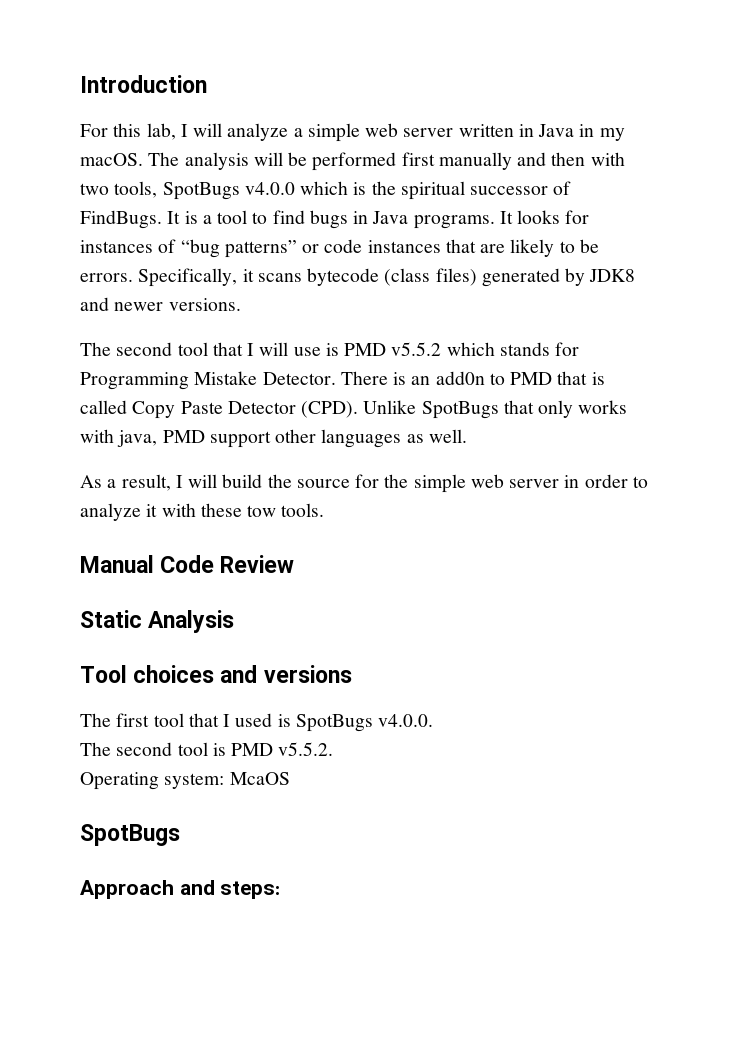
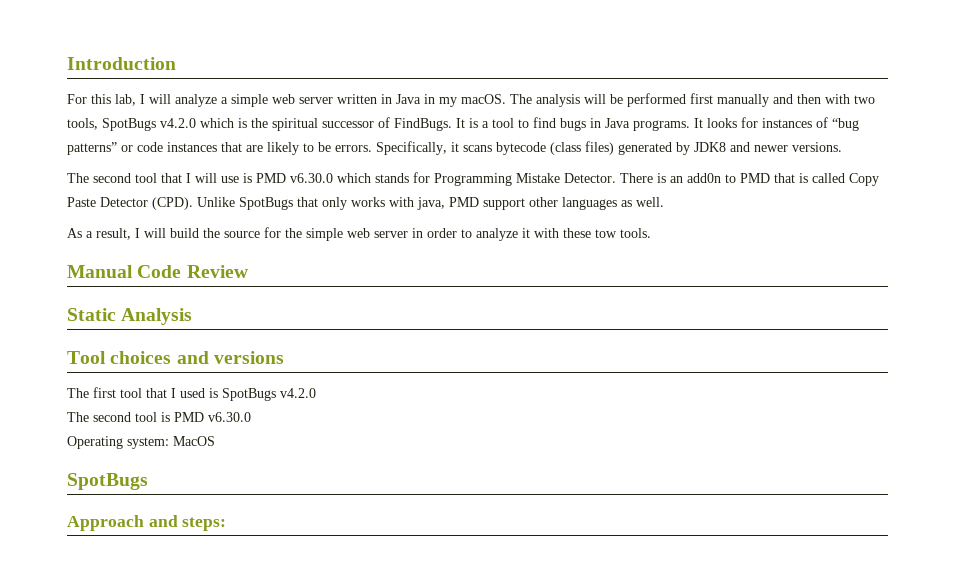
[244,182,295,195] v4.0.0 -> [160,118,196,128] v4.2.0
[391,342,442,356] v5.5.2 -> [290,173,333,183] v6.30.0
[378,714,434,727] v4.0.0. -> [280,388,316,398] v4.2.0
[278,742,334,756] v5.5.2. -> [208,412,251,422] v6.30.0
[229,772,290,785] McaOS -> [173,436,215,446] MacOS

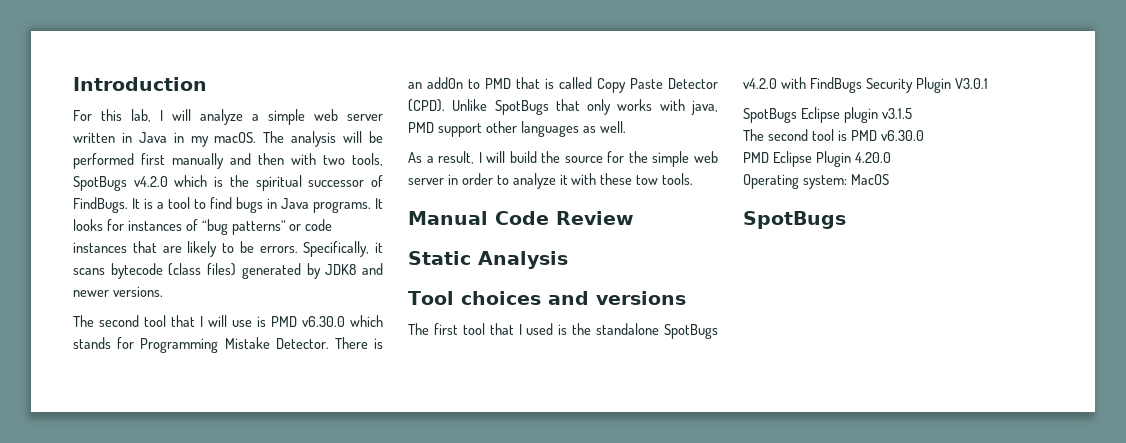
[222,388,316,401] SpotBugs v4.2.0 -> [572,323,718,339] [743,77,988,93] [743,107,912,123] the standalone SpotBugs v4.2.0 with FindBugs Security Plugin V3.0.1 // SpotBugs Eclipse plugin v3.1.5
(251, 417) none -> [743,151,891,167] // PMD Eclipse Plugin 4.20.0
[67,515,227,531] // Approach and steps: -> (846, 220) none

